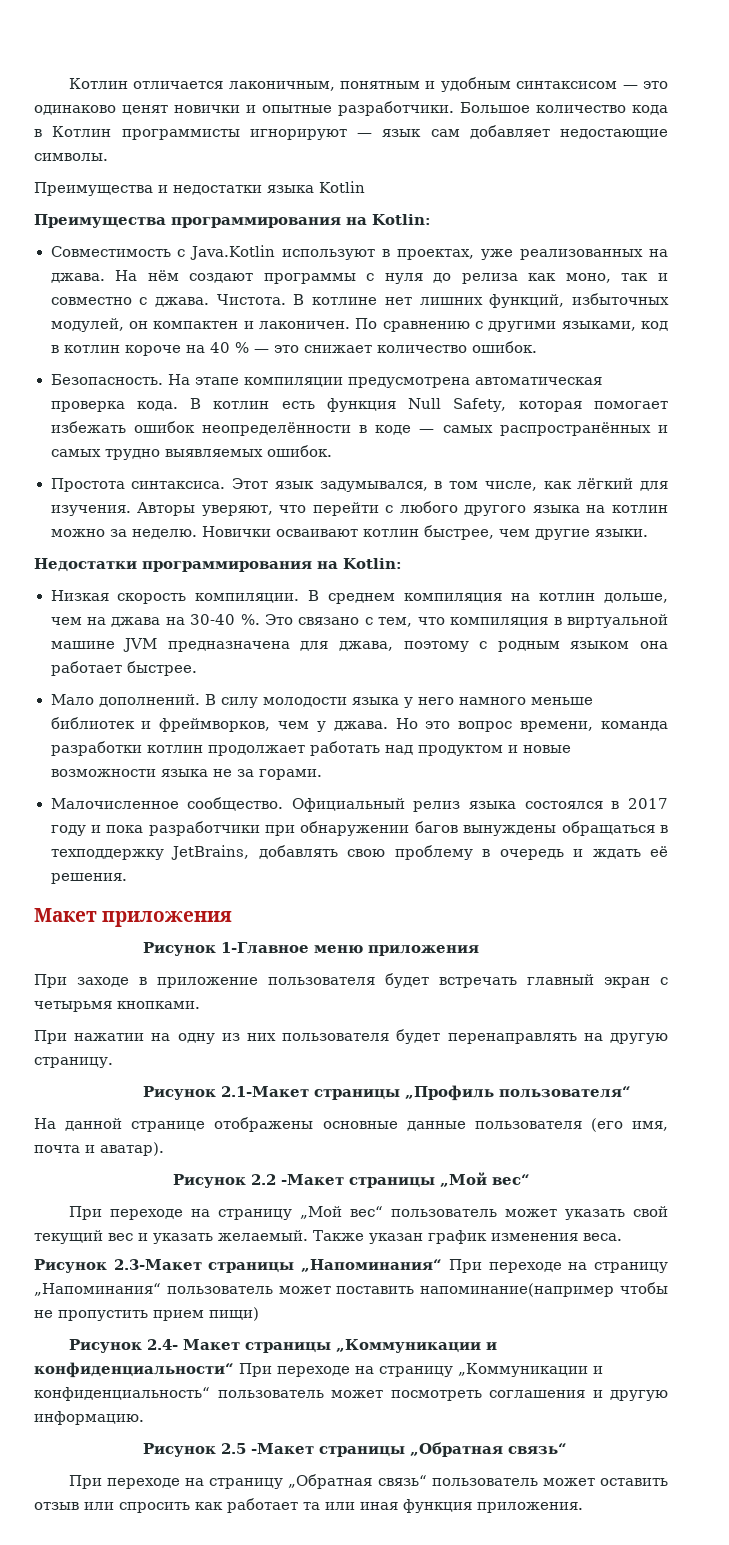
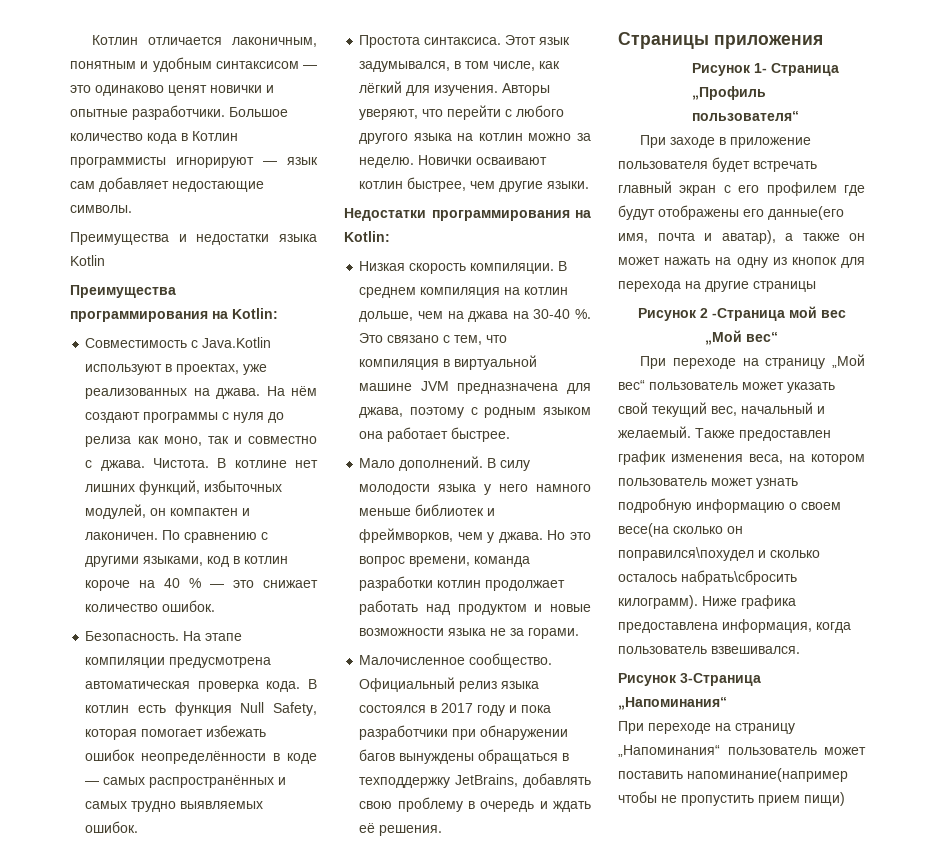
[34,908,97,922] Макет -> [618,32,709,49] Страницы
[221,942,480,956] 1-Главное меню приложения -> [754,63,840,76] [692,86,767,100] [692,111,800,121] 1- Страница „Профиль пользователя“
[34,1001,200,1012] [34,1029,668,1044] [34,1057,113,1068] [143,1085,632,1101] [34,1117,668,1132] [34,1142,164,1156] [172,1174,435,1188] четырьмя кнопками. // При нажатии на одну из них пользователя будет перенаправлять на другую страницу. // Рисунок 2.1-Макет страницы „Профиль пользователя“ // На данной странице отображены основные данные пользователя (его имя, почта и аватар). // Рисунок 2.2 -Макет страницы -> [738,182,865,196] [618,205,844,220] [618,230,865,244] [618,257,865,268] [618,281,816,292] [637,306,846,321] его профилем где будут отображены его данные(его имя, почта и аватар), а также он может нажать на одну из кнопок для перехода на другие страницы // Рисунок 2 -Страница мой вес
[108,1233,213,1244] вес и указать -> [711,402,825,416] вес, начальный и
[369,1233,423,1244] указан -> [739,430,831,441] предоставлен
[583,1233,622,1241] [34,1259,443,1273] веса. // Рисунок 2.3-Макет страницы „Напоминания“ -> [749,454,865,465] [618,478,798,489] [618,498,841,513] [618,523,743,537] [618,547,820,561] [618,570,797,585] [618,595,796,609] [618,619,851,633] [618,646,800,654] [618,673,761,686] [618,697,727,710] веса, на котором пользователь может узнать подробную информацию о своем весе(на сколько он поправился\похудел и сколько осталось набрать\сбросить килограмм). Ниже графика предоставлена информация, когда пользователь взвешивался. // Рисунок 3-Страница „Напоминания“ //
[68,1339,497,1353] [34,1362,603,1378] [34,1387,668,1401] [34,1411,144,1425] [143,1442,568,1457] [68,1474,668,1489] [34,1498,583,1513] // Рисунок 2.4- Макет страницы „Коммуникации и конфиденциальности“ При переходе на страницу „Коммуникации и конфиденциальность“ пользователь может посмотреть соглашения и другую информацию. // Рисунок 2.5 -Макет страницы „Обратная связь“ // При переходе на страницу „Обратная связь“ пользователь может оставить отзыв или спросить как работает та или иная функция приложения. -> (845, 799) none

